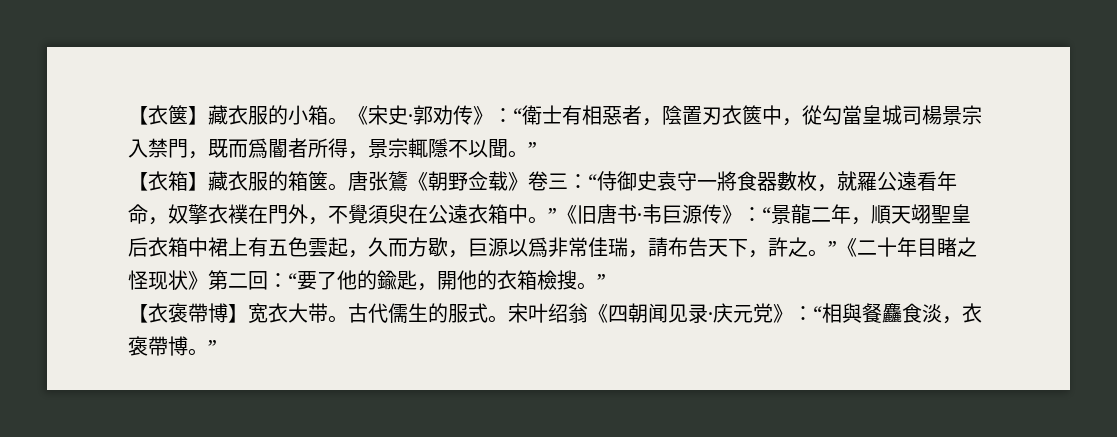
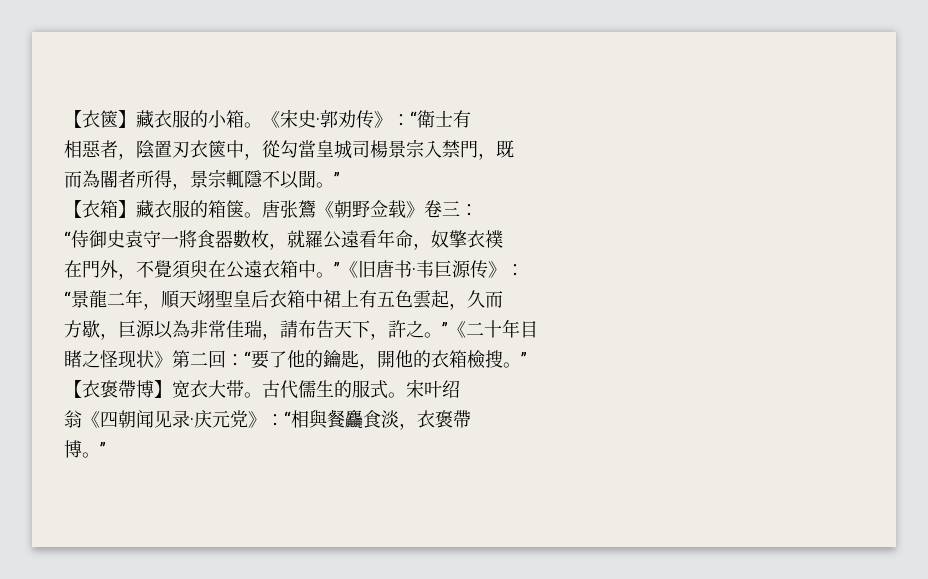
[128,105,188,125] 【衣箧 -> [64,110,118,128] 【衣篋
(582, 115) none -> (471, 119) //
[228,138,268,159] 而爲 -> [64,170,100,188] // 而為
(588, 181) none -> (478, 210) //
(248, 214) none -> (503, 239) //
(762, 214) none -> (524, 270) //
(408, 247) none -> (503, 299) //
[528,237,548,258] 爲 -> [172,320,190,338] 為
(937, 247) none -> (538, 329) //
[377,270,397,290] 鍮 -> [323,350,341,368] 鑰
(568, 313) none -> (460, 389) //
(168, 346) none -> (471, 419) //

